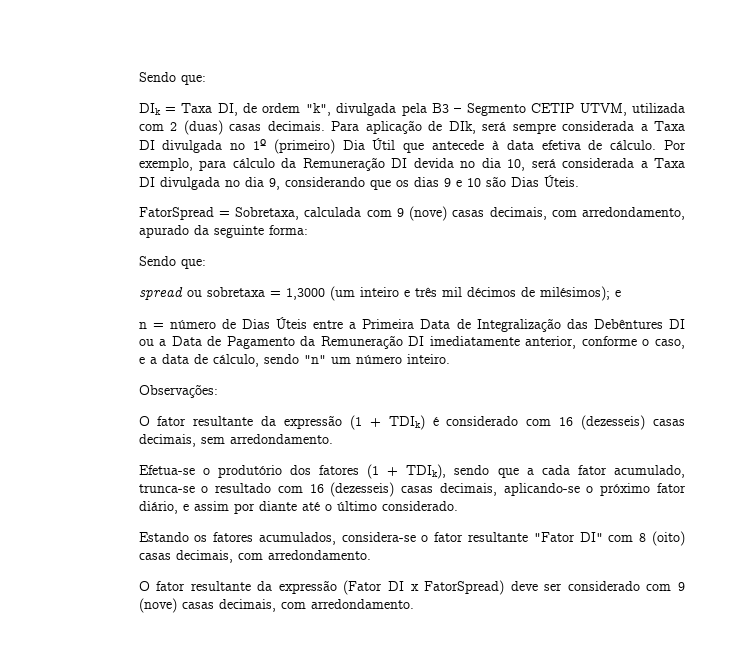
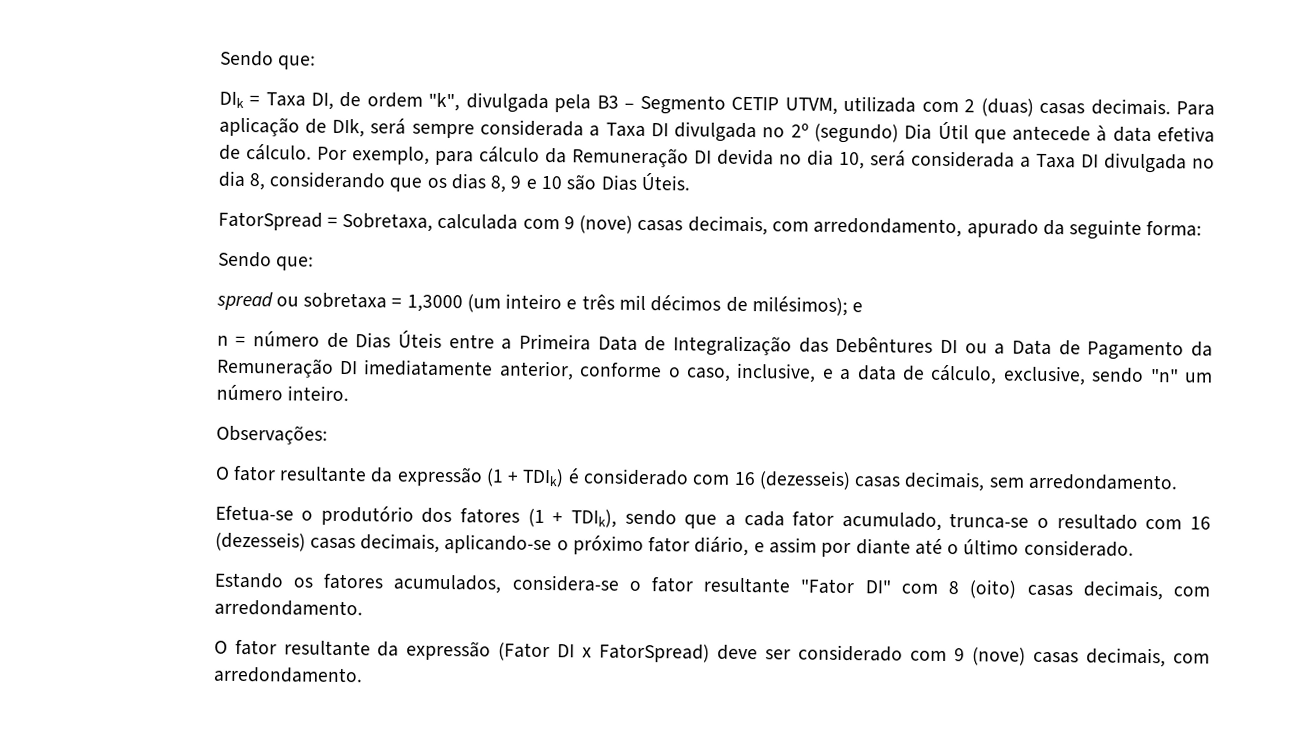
[252,139,335,154] 1º (primeiro) -> [790,123,900,144] 2º (segundo)
[268,178,280,190] 9, -> [248,173,265,191] 8,
(439, 182) none -> [490,175,507,193] 8,
(686, 344) none -> [736,362,817,383] inclusive,
(259, 360) none -> [1002,365,1086,386] exclusive,

